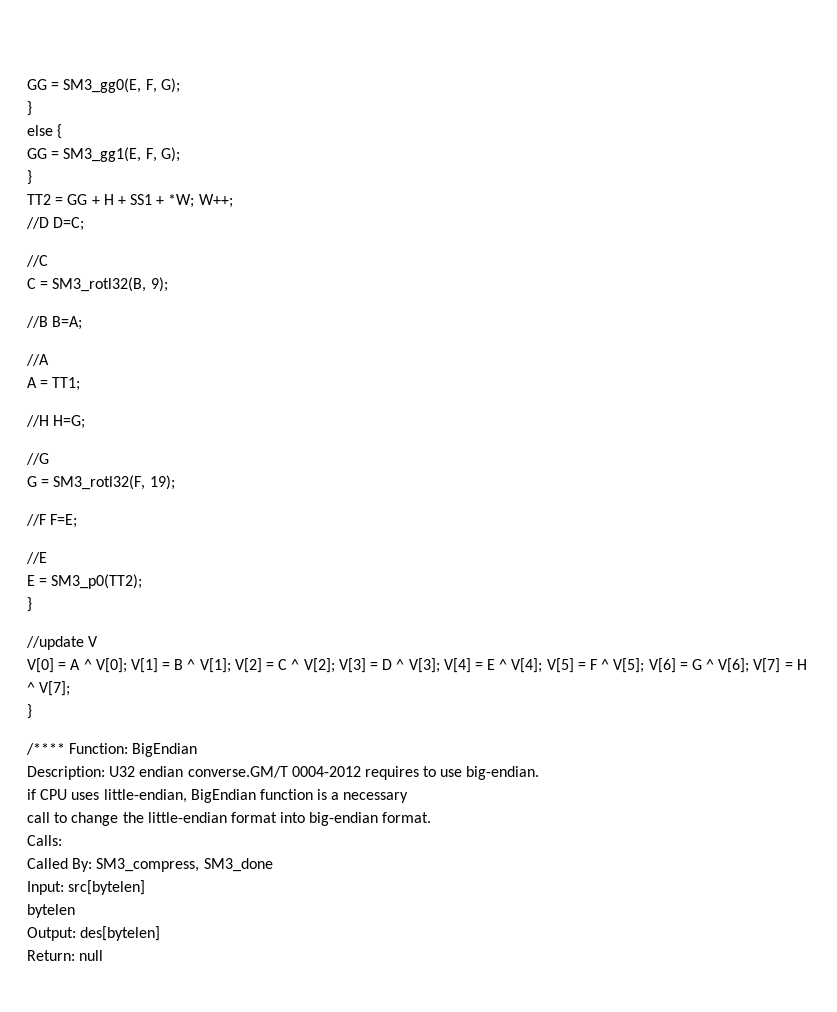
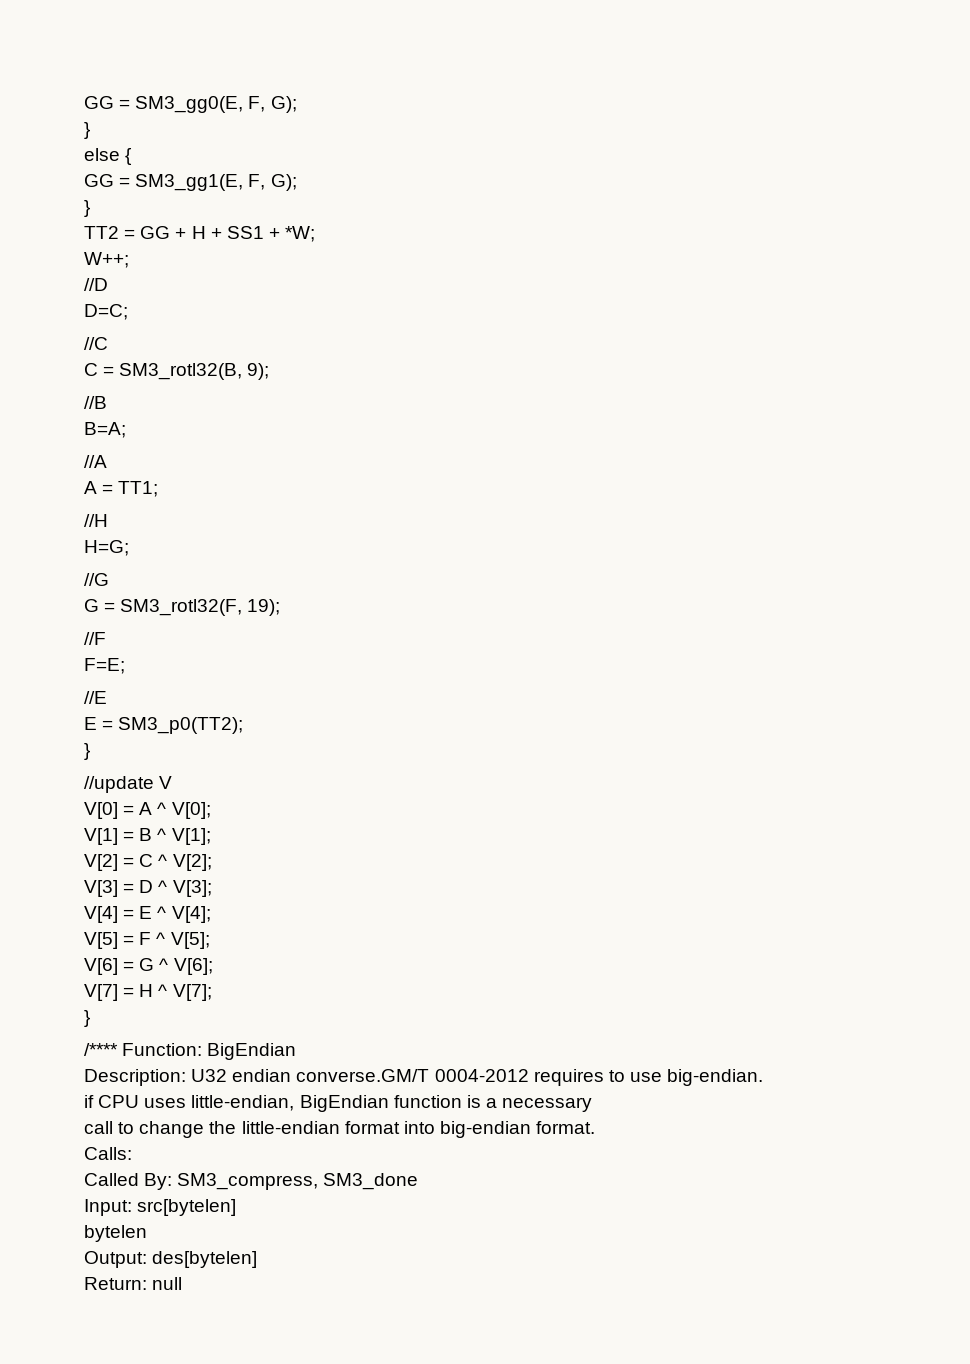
(195, 201) none -> (316, 234) //
(49, 223) none -> (108, 284) //
(48, 322) none -> (107, 402) //
(49, 421) none -> (108, 520) //
(46, 520) none -> (106, 638) //
(127, 665) none -> (211, 810) //
(231, 665) none -> (211, 836) //
(335, 665) none -> (212, 862) //
(440, 665) none -> (212, 888) //
(543, 665) none -> (211, 914) //
(645, 665) none -> (210, 940) //
(750, 665) none -> (213, 966) //

